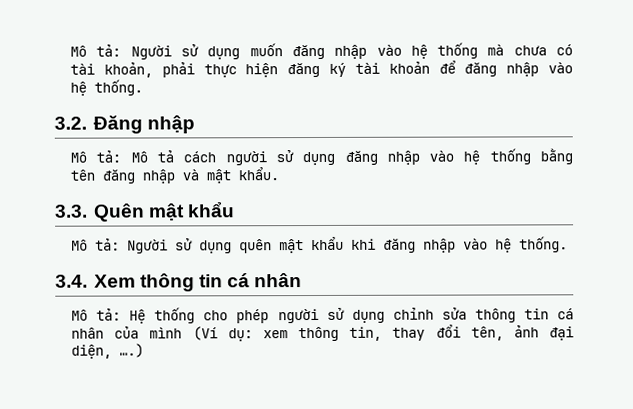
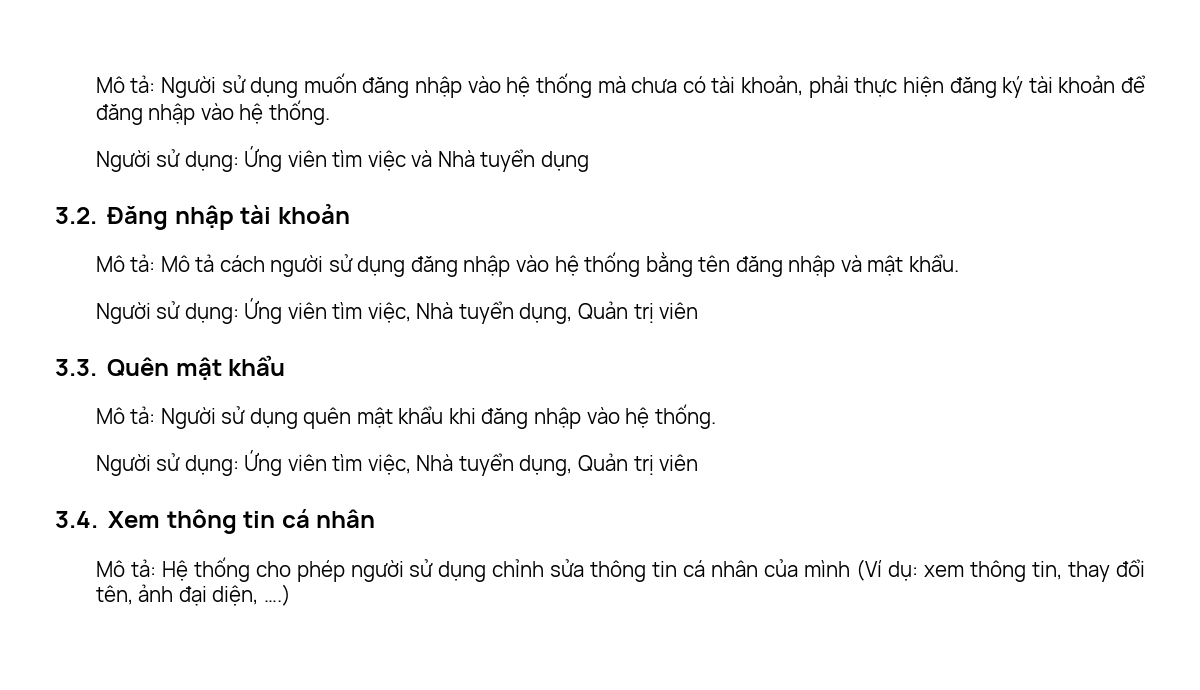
(144, 87) none -> [95,146,590,172] // Người sử dụng: Ứng viên tìm việc và Nhà tuyển dụng
(195, 124) none -> [240,203,350,224] tài khoản
(280, 174) none -> [95,298,699,324] // Người sử dụng: Ứng viên tìm việc, Nhà tuyển dụng, Quản trị viên
(569, 244) none -> [95,450,699,476] // Người sử dụng: Ứng viên tìm việc, Nhà tuyển dụng, Quản trị viên

